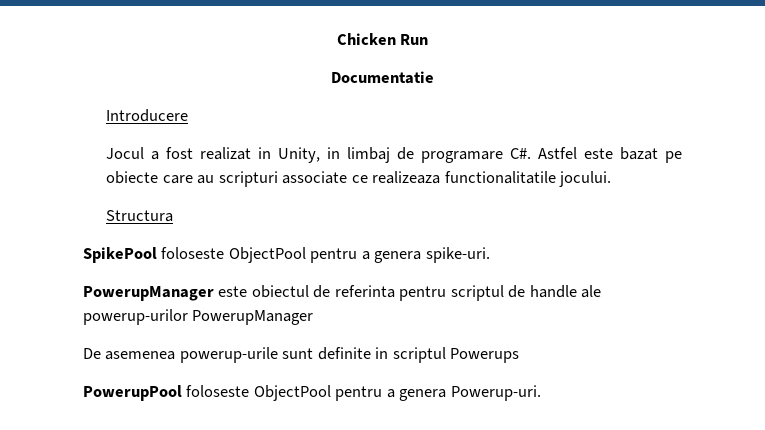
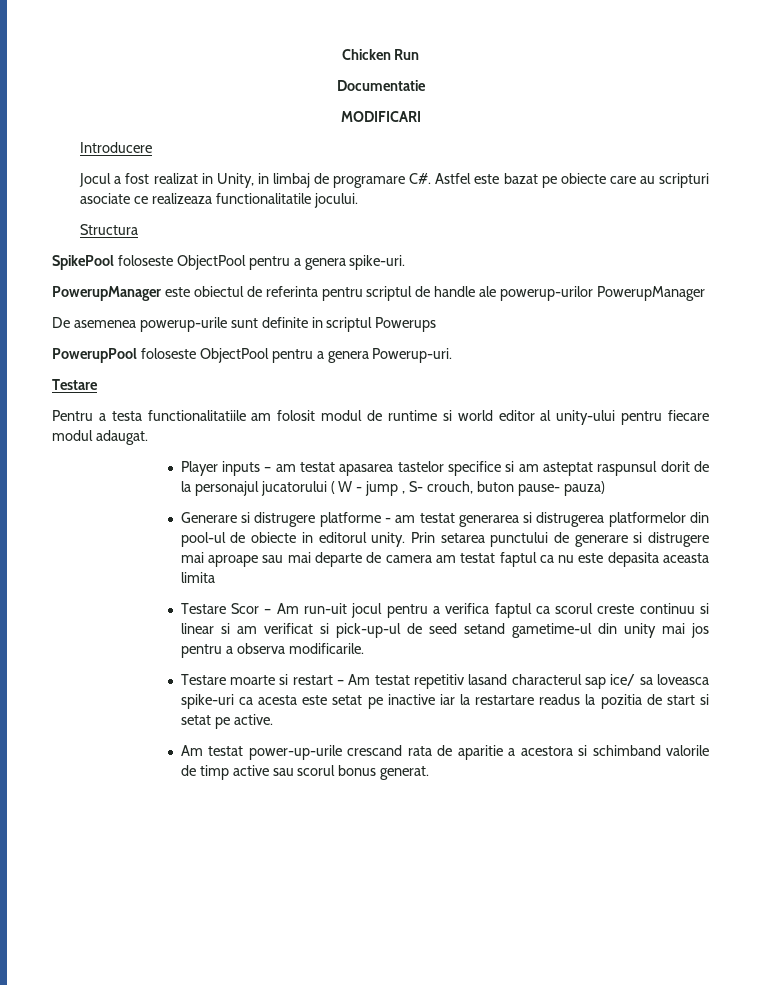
(434, 77) none -> [340,111,421,122] // MODIFICARI
[282,171,348,184] associate -> [80,193,131,204] asociate
(541, 393) none -> [52,379,98,390] [52,410,710,425] [52,430,148,445] [180,461,709,476] [180,481,605,496] [180,512,709,527] [180,532,710,547] [180,552,710,567] [180,572,215,583] [180,603,709,618] [180,623,710,638] [180,643,364,658] [180,674,709,689] [180,694,710,709] [180,714,273,729] [180,745,709,760] [180,765,430,780] // Testare // Pentru a testa functionalitatiile am folosit modul de runtime si world editor al unity-ului pentru fiecare modul adaugat. // Player inputs – am testat apasarea tastelor specifice si am asteptat raspunsul dorit de la personajul jucatorului ( W - jump , S- crouch, buton pause- pauza) // Generare si distrugere platforme - am testat generarea si distrugerea platformelor din pool-ul de obiecte in editorul unity. Prin setarea punctului de generare si distrugere mai aproape sau mai departe de camera am testat faptul ca nu este depasita aceasta limita // Testare Scor – Am run-uit jocul pentru a verifica faptul ca scorul creste continuu si linear si am verificat si pick-up-ul de seed setand gametime-ul din unity mai jos pentru a observa modificarile. // Testare moarte si restart – Am testat repetitiv lasand characterul sap ice/ sa loveasca spike-uri ca acesta este setat pe inactive iar la restartare readus la pozitia de start si setat pe active. // Am testat power-up-urile crescand rata de aparitie a acestora si schimband valorile de timp active sau scorul bonus generat.

